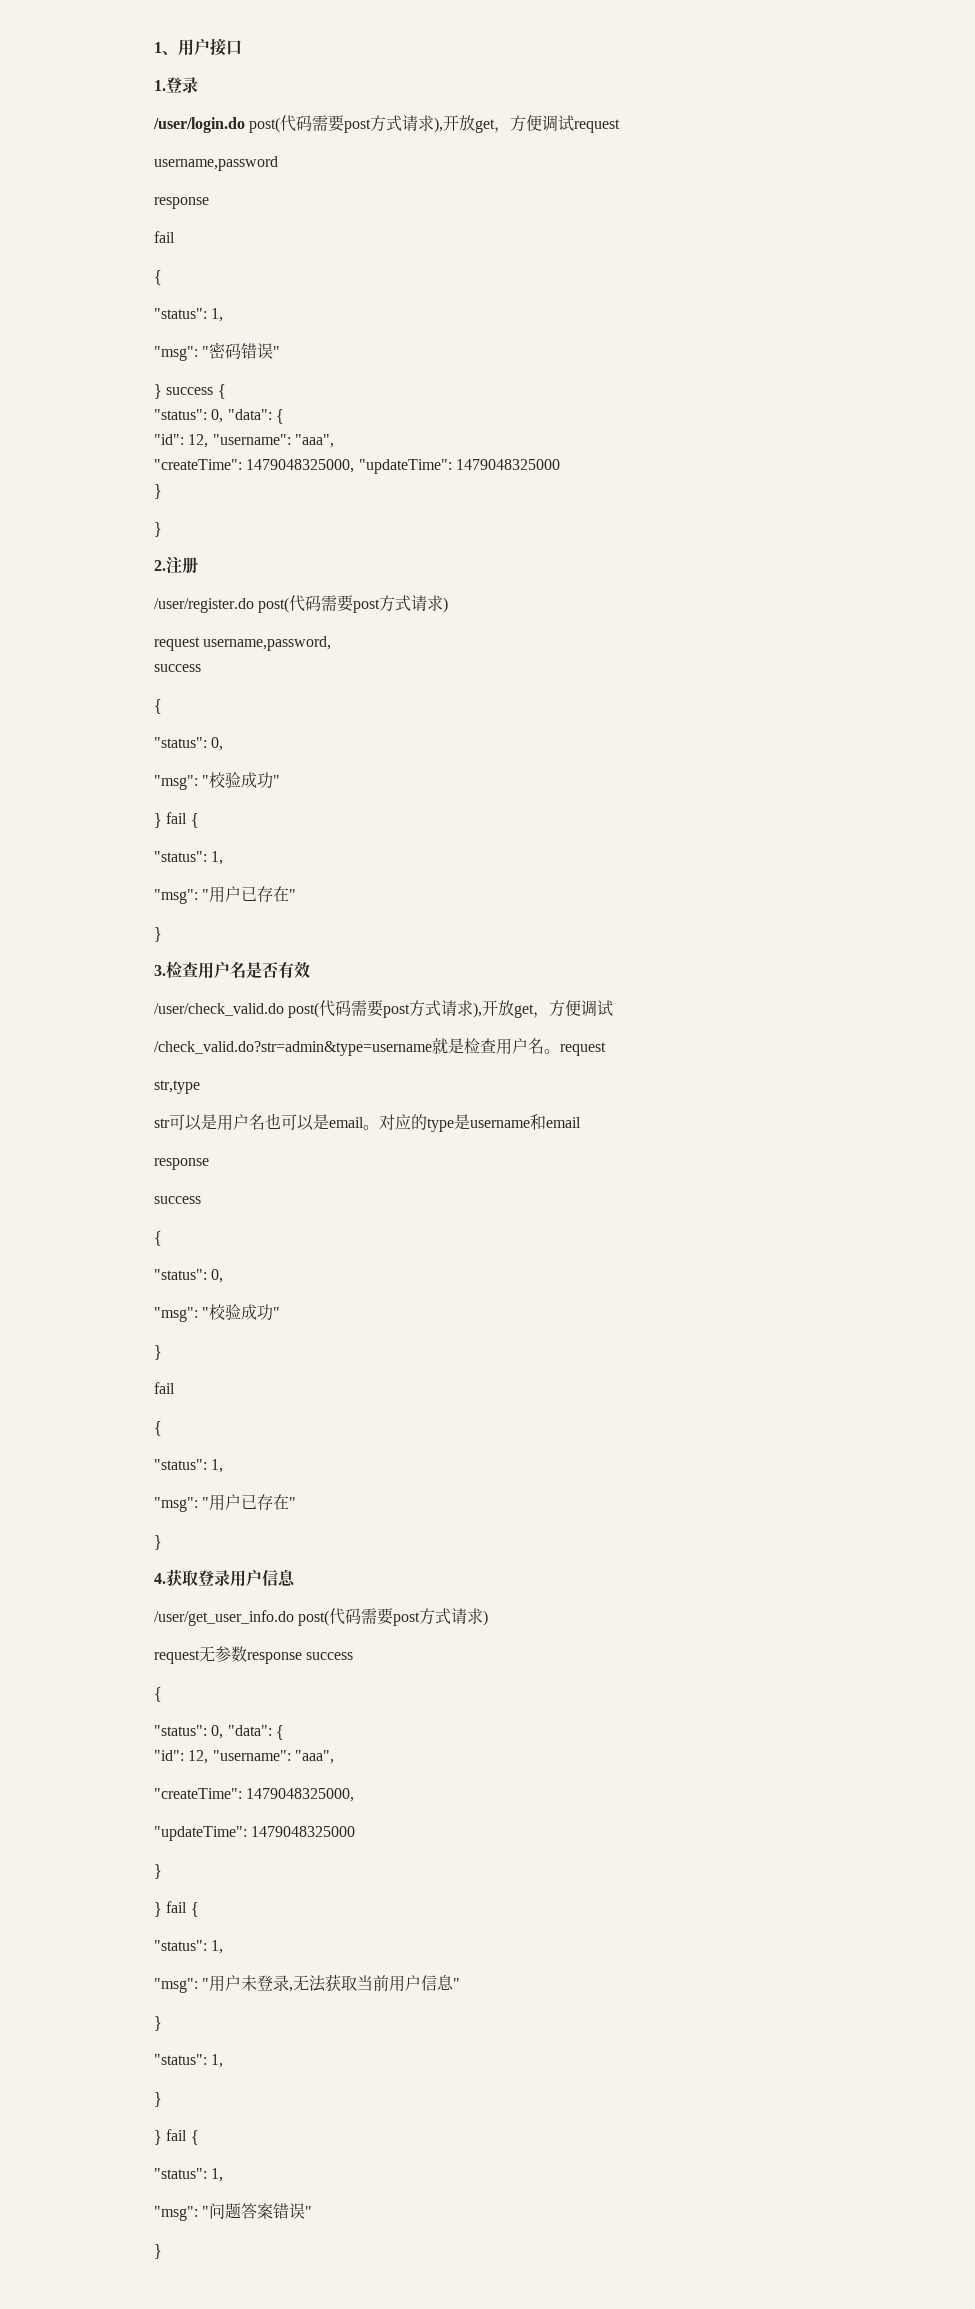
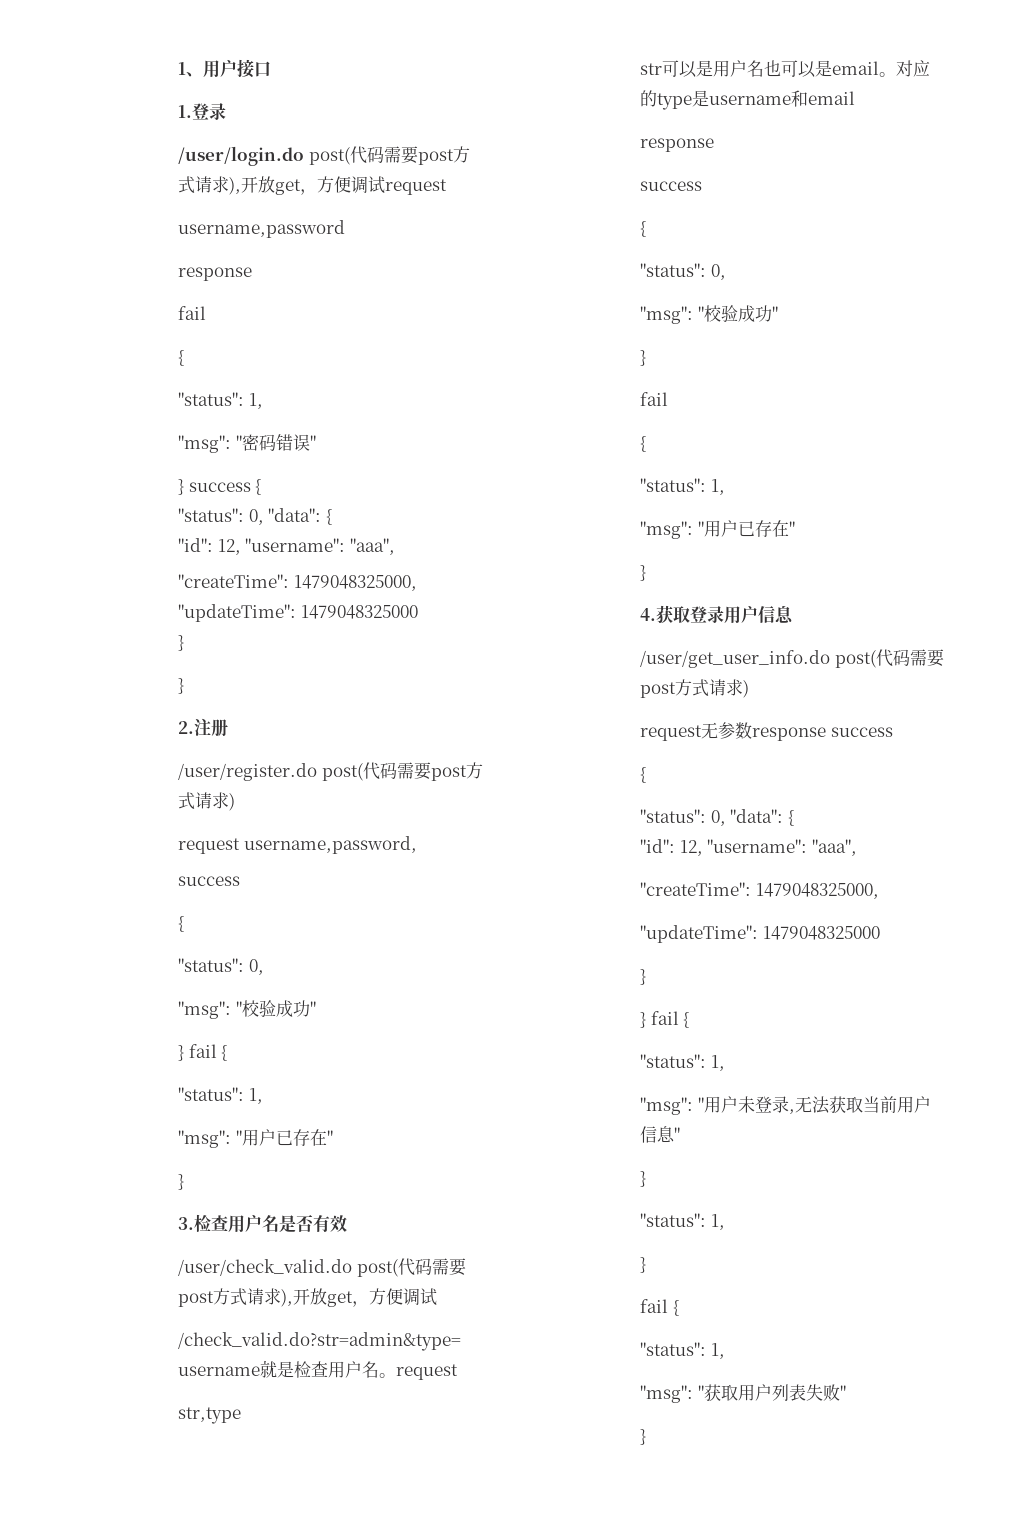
[154,2129,199,2145] [154,2168,224,2182] [154,2203,306,2221] } fail { // "status": 1, // "msg": "问题答案错误 -> [639,1299,679,1316] [639,1342,725,1359] [639,1384,840,1403] fail { // "status": 1, // "msg": "获取用户列表失败

